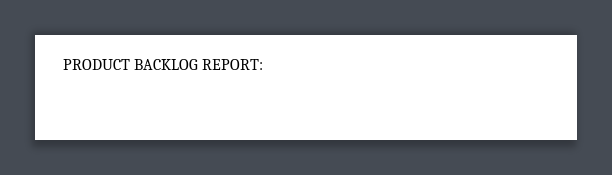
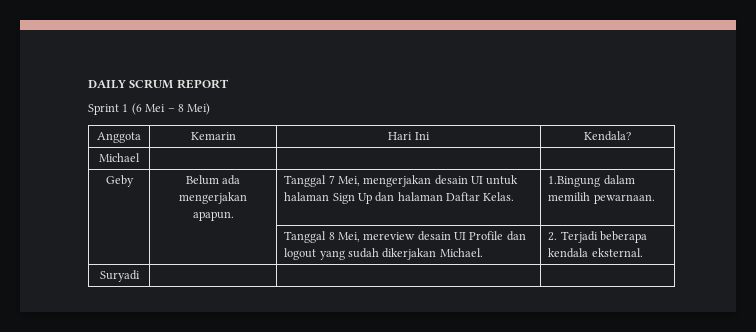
[63,59,264,70] PRODUCT BACKLOG REPORT: -> [88,79,229,89] [88,103,211,115] [97,132,141,143] [190,132,236,140] [388,132,430,140] [584,131,631,141] [99,153,140,162] [105,175,134,187] [185,175,241,185] [179,192,247,204] [192,211,234,221] [284,175,519,187] [284,192,515,204] [548,175,635,187] [548,192,655,204] [284,231,526,243] [284,248,483,260] [548,231,647,243] [548,248,643,258] [99,270,140,282] DAILY SCRUM REPORT // Sprint 1 (6 Mei – 8 Mei) // Anggota | Kemarin | Hari Ini | Kendala? // Michael | | | // Geby | Belum ada mengerjakan apapun. | Tanggal 7 Mei, mengerjakan desain UI untuk halaman Sign Up dan halaman Daftar Kelas. | 1.Bingung dalam memilih pewarnaan. // | | Tanggal 8 Mei, mereview desain UI Profile dan logout yang sudah dikerjakan Michael. | 2. Terjadi beberapa kendala eksternal. // Suryadi | | |

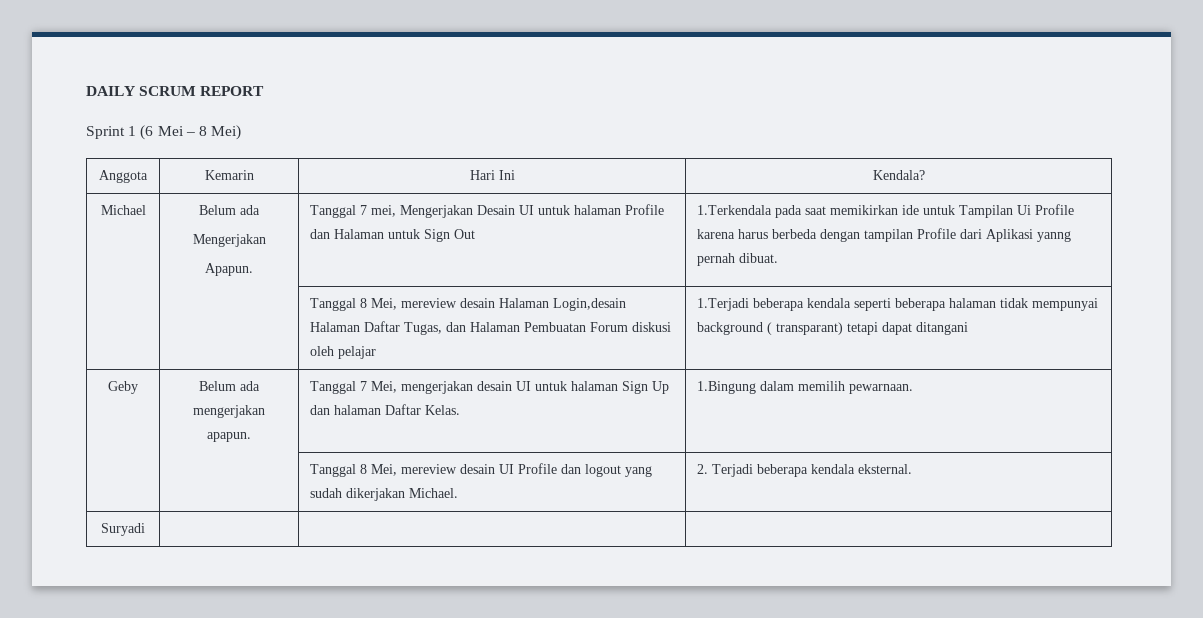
(140, 157) | | -> [199,205,260,215] [192,234,266,247] [205,263,253,276] [310,204,665,218] [310,229,476,242] [697,204,1075,218] [697,228,1072,242] [697,253,779,266] [310,298,627,311] [310,321,672,335] [310,346,377,359] [697,298,1099,311] [697,322,969,335] Belum ada // Mengerjakan // Apapun. | Tanggal 7 mei, Mengerjakan Desain UI untuk halaman Profile dan Halaman untuk Sign Out | 1.Terkendala pada saat memikirkan ide untuk Tampilan Ui Profile karena harus berbeda dengan tampilan Profile dari Aplikasi yanng pernah dibuat. // | | Tanggal 8 Mei, mereview desain Halaman Login,desain Halaman Daftar Tugas, dan Halaman Pembuatan Forum diskusi oleh pelajar | 1.Terjadi beberapa kendala seperti beberapa halaman tidak mempunyai background ( transparant) tetapi dapat ditangani

